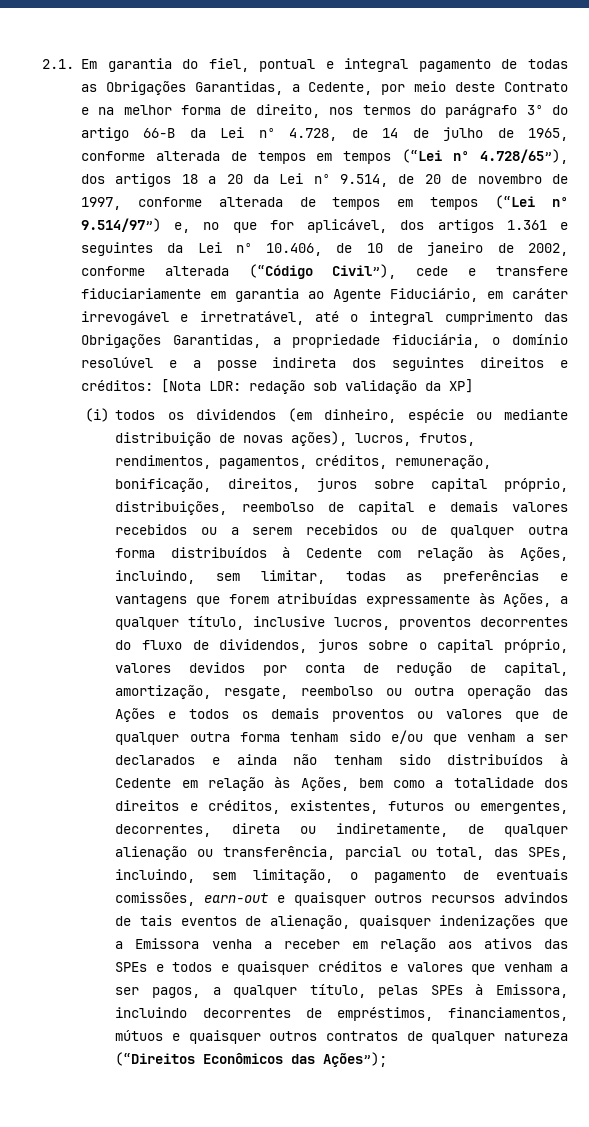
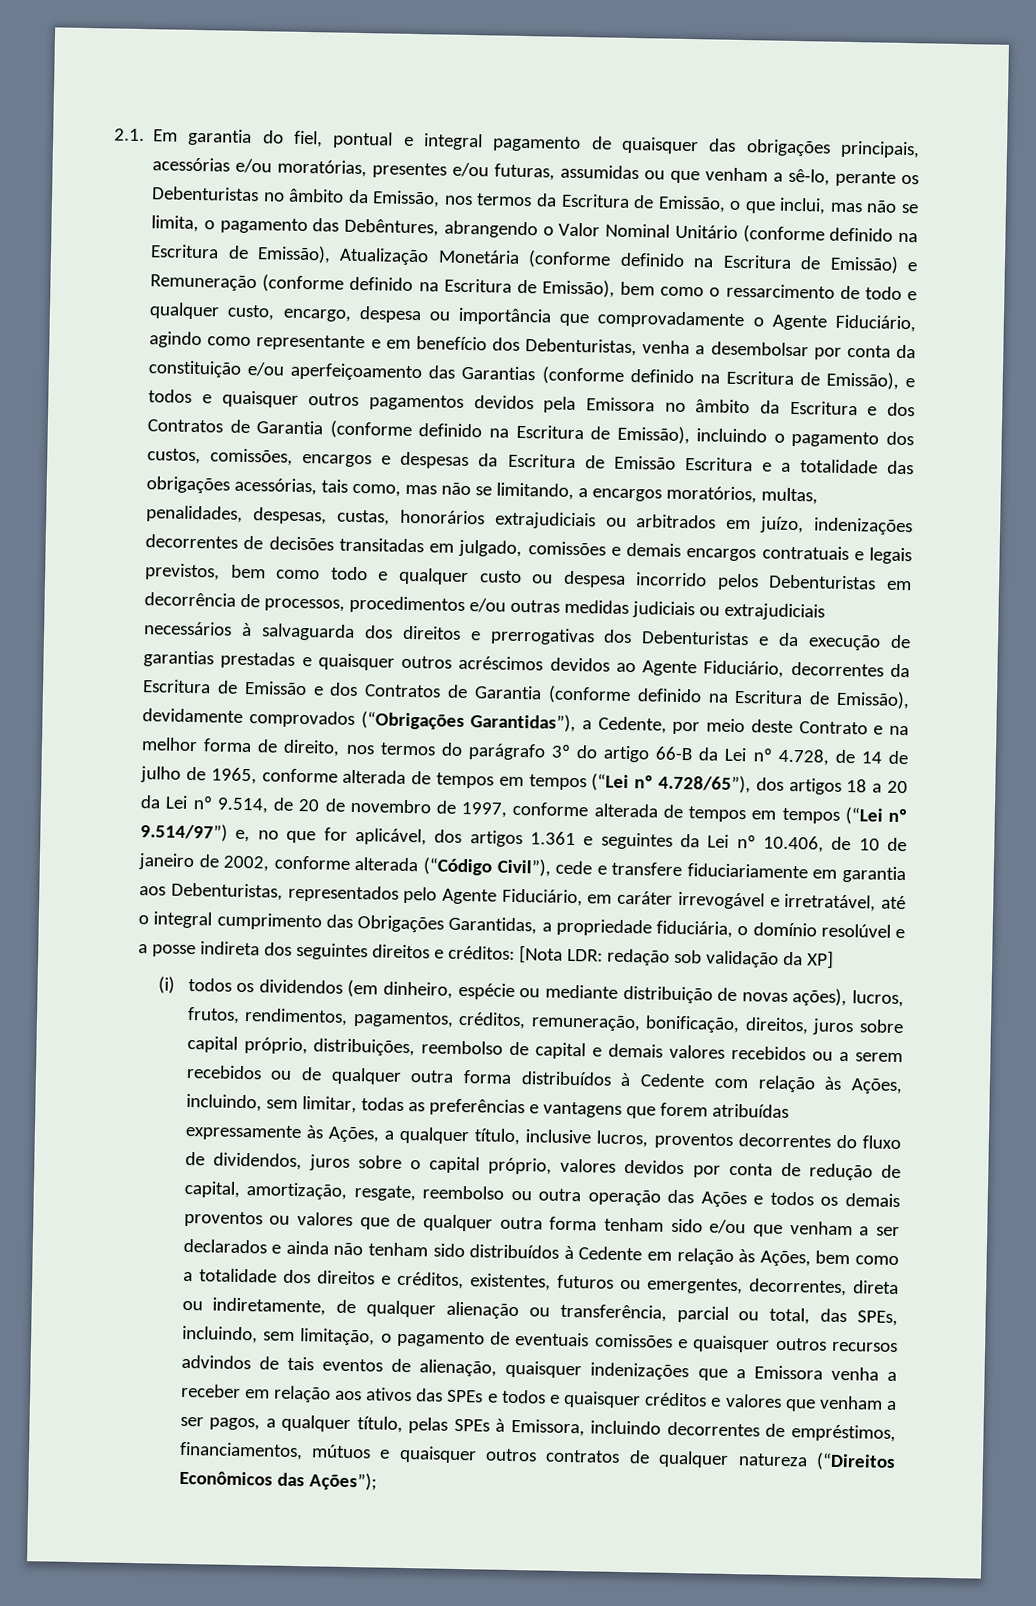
[528,59,568,69] [80,81,283,95] todas as Obrigações Garantidas, -> [621,136,921,159] [152,157,919,187] [152,186,920,215] [151,215,918,244] [150,244,917,274] [150,274,917,301] [149,302,916,333] [149,331,916,360] [148,360,916,390] [148,389,915,417] [147,419,915,448] [147,448,914,475] [146,476,819,505] [146,505,913,536] [145,534,912,565] [145,563,913,591] [144,592,826,621] [144,621,911,651] [143,650,910,678] [142,679,911,710] [142,708,577,733] quaisquer das obrigações principais, acessórias e/ou moratórias, presentes e/ou futuras, assumidas ou que venham a sê-lo, perante os Debenturistas no âmbito da Emissão, nos termos da Escritura de Emissão, o que inclui, mas não se limita, o pagamento das Debêntures, abrangendo o Valor Nominal Unitário (conforme definido na Escritura de Emissão), Atualização Monetária (conforme definido na Escritura de Emissão) e Remuneração (conforme definido na Escritura de Emissão), bem como o ressarcimento de todo e qualquer custo, encargo, despesa ou importância que comprovadamente o Agente Fiduciário, agindo como representante e em benefício dos Debenturistas, venha a desembolsar por conta da constituição e/ou aperfeiçoamento das Garantias (conforme definido na Escritura de Emissão), e todos e quaisquer outros pagamentos devidos pela Emissora no âmbito da Escritura e dos Contratos de Garantia (conforme definido na Escritura de Emissão), incluindo o pagamento dos custos, comissões, encargos e despesas da Escritura de Emissão Escritura e a totalidade das obrigações acessórias, tais como, mas não se limitando, a encargos moratórios, multas, penalidades, despesas, custas, honorários extrajudiciais ou arbitrados em juízo, indenizações decorrentes de decisões transitadas em julgado, comissões e demais encargos contratuais e legais previstos, bem como todo e qualquer custo ou despesa incorrido pelos Debenturistas em decorrência de processos, procedimentos e/ou outras medidas judiciais ou extrajudiciais necessários à salvaguarda dos direitos e prerrogativas dos Debenturistas e da execução de garantias prestadas e quaisquer outros acréscimos devidos ao Agente Fiduciário, decorrentes da Escritura de Emissão e dos Contratos de Garantia (conforme definido na Escritura de Emissão), devidamente comprovados (“Obrigações Garantidas”),
[307,291,324,299] ao -> [139,882,438,904] aos Debenturistas, representados pelo
[115,892,269,906] comissões, earn-out -> [594,1333,673,1348] comissões

